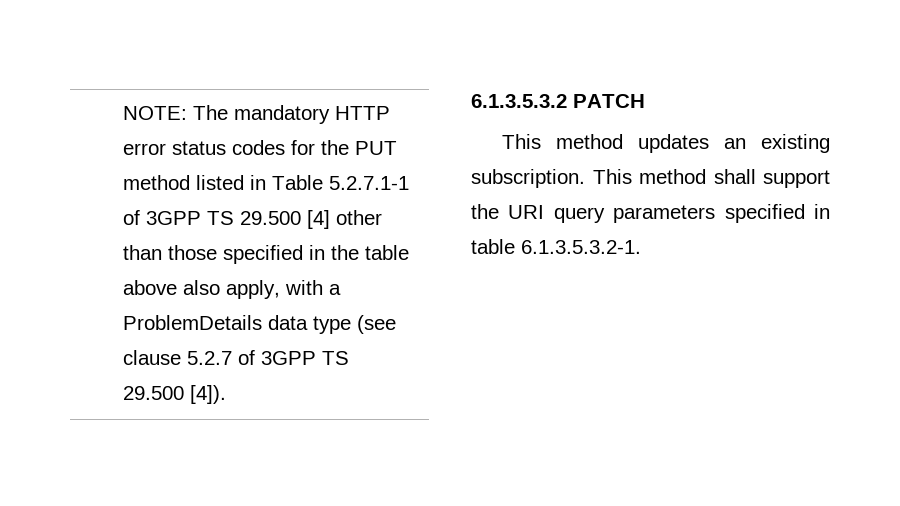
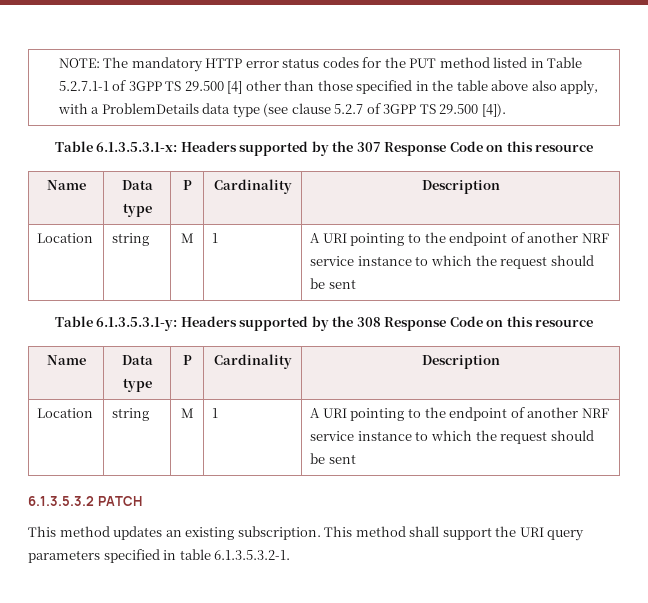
(226, 394) none -> [54,141,594,156] [46,180,86,190] [121,180,153,190] [122,203,152,217] [182,180,192,190] [213,179,292,194] [421,180,500,194] [37,233,94,243] [112,233,150,246] [180,233,194,243] [212,233,219,243] [310,232,609,246] [310,255,594,269] [310,278,356,289] [54,316,594,331] [46,355,86,365] [121,355,153,365] [122,378,152,392] [182,355,192,365] [213,354,292,369] [421,355,500,369] [37,408,94,418] [112,408,150,421] [180,408,194,418] [212,408,219,418] [310,407,609,421] [310,430,594,444] [310,453,356,464] // Table 6.1.3.5.3.1-x: Headers supported by the 307 Response Code on this resource // Name | Data type | P | Cardinality | Description // Location | string | M | 1 | A URI pointing to the endpoint of another NRF service instance to which the request should be sent // Table 6.1.3.5.3.1-y: Headers supported by the 308 Response Code on this resource // Name | Data type | P | Cardinality | Description // Location | string | M | 1 | A URI pointing to the endpoint of another NRF service instance to which the request should be sent

